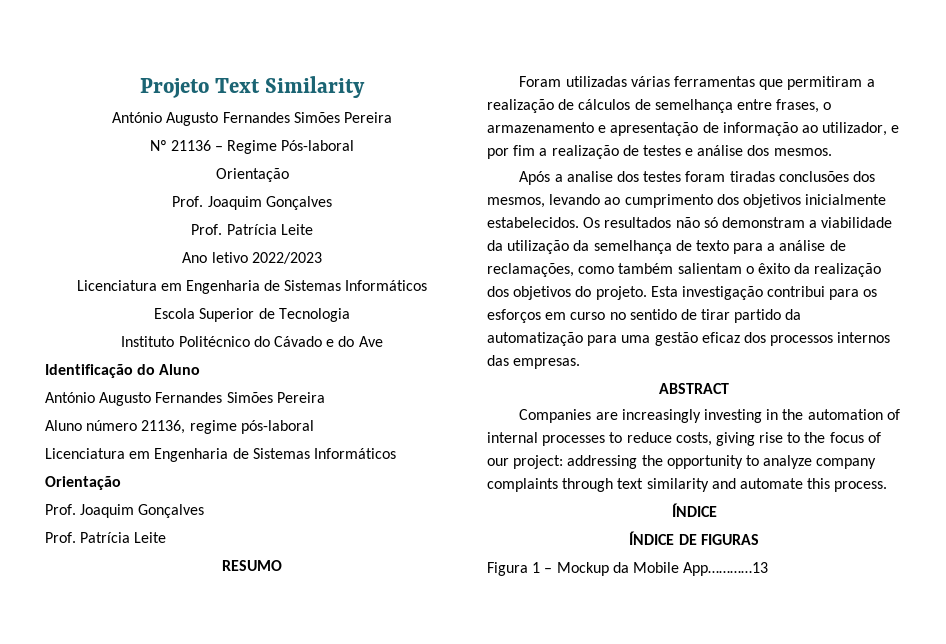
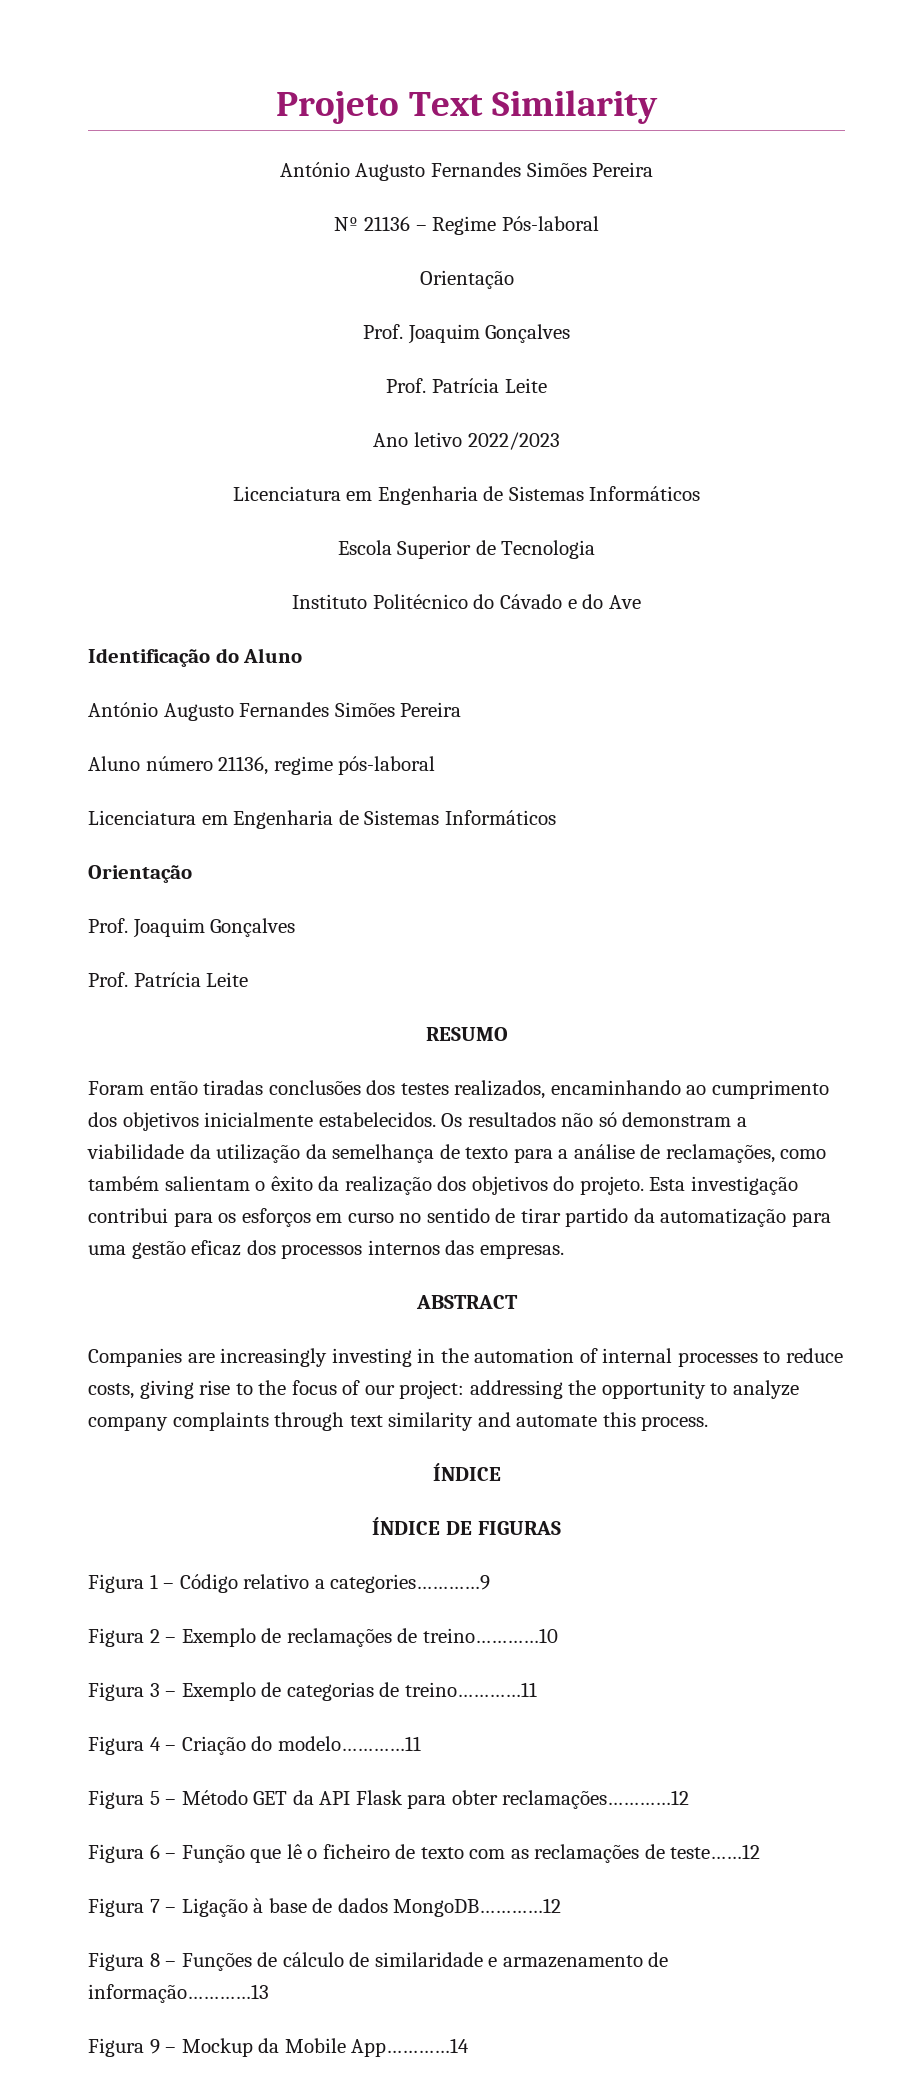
[565,76,875,90] [487,99,832,113] [487,122,900,136] [487,145,832,159] [519,171,875,185] [487,194,601,208] utilizadas várias ferramentas que permitiram a realização de cálculos de semelhança entre frases, o armazenamento e apresentação de informação ao utilizador, e por fim a realização de testes e análise dos mesmos. // Após a analise dos testes foram tiradas conclusões dos mesmos, levando -> [149,1080,681,1099] então tiradas conclusões dos testes realizados, encaminhando
(553, 570) none -> [179,1574,491,1593] [88,1628,558,1647] [88,1682,537,1701] [88,1736,421,1755] [88,1790,690,1809] [88,1844,761,1863] [88,1898,562,1917] [88,1952,669,1971] [88,1984,269,2003] [88,2038,177,2057] Código relativo a categories…………9 // Figura 2 – Exemplo de reclamações de treino…………10 // Figura 3 – Exemplo de categorias de treino…………11 // Figura 4 – Criação do modelo…………11 // Figura 5 – Método GET da API Flask para obter reclamações…………12 // Figura 6 – Função que lê o ficheiro de texto com as reclamações de teste……12 // Figura 7 – Ligação à base de dados MongoDB…………12 // Figura 8 – Funções de cálculo de similaridade e armazenamento de informação…………13 // Figura 9 –
[683,562,769,576] App…………13 -> [351,2038,470,2057] App…………14

